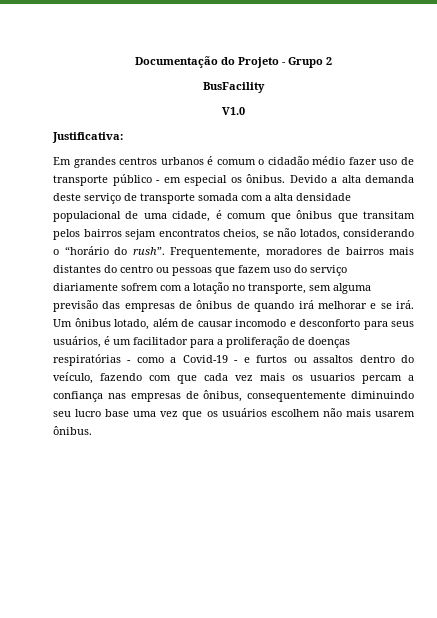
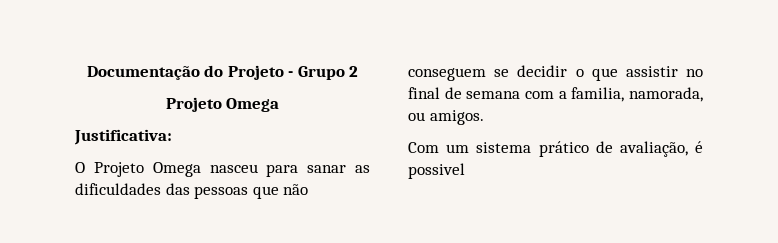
[203,82,265,93] [222,107,245,115] BusFacility // V1.0 -> [165,97,280,112] Projeto Omega
[53,156,414,168] [53,174,414,186] [53,193,351,204] [53,210,416,222] [53,228,414,240] [53,246,414,258] [53,265,347,276] [53,282,371,294] [53,300,415,312] [53,318,414,330] [53,336,350,348] [53,354,414,366] [53,372,414,384] [53,390,414,402] [53,408,415,420] [53,426,92,435] Em grandes centros urbanos é comum o cidadão médio fazer uso de transporte público - em especial os ônibus. Devido a alta demanda deste serviço de transporte somada com a alta densidade populacional de uma cidade, é comum que ônibus que transitam pelos bairros sejam encontratos cheios, se não lotados, considerando o “horário do rush”. Frequentemente, moradores de bairros mais distantes do centro ou pessoas que fazem uso do serviço diariamente sofrem com a lotação no transporte, sem alguma previsão das empresas de ônibus de quando irá melhorar e se irá. Um ônibus lotado, além de causar incomodo e desconforto para seus usuários, é um facilitador para a proliferação de doenças respiratórias - como a Covid-19 - e furtos ou assaltos dentro do veículo, fazendo com que cada vez mais os usuarios percam a confiança nas empresas de ônibus, consequentemente diminuindo seu lucro base uma vez que os usuários escolhem não mais usarem ônibus. -> [75,162,370,177] [75,183,309,199] [408,65,703,81] [408,87,703,102] [408,110,484,125] [408,141,703,157] [408,163,465,179] O Projeto Omega nasceu para sanar as dificuldades das pessoas que não conseguem se decidir o que assistir no final de semana com a familia, namorada, ou amigos. // Com um sistema prático de avaliação, é possivel

